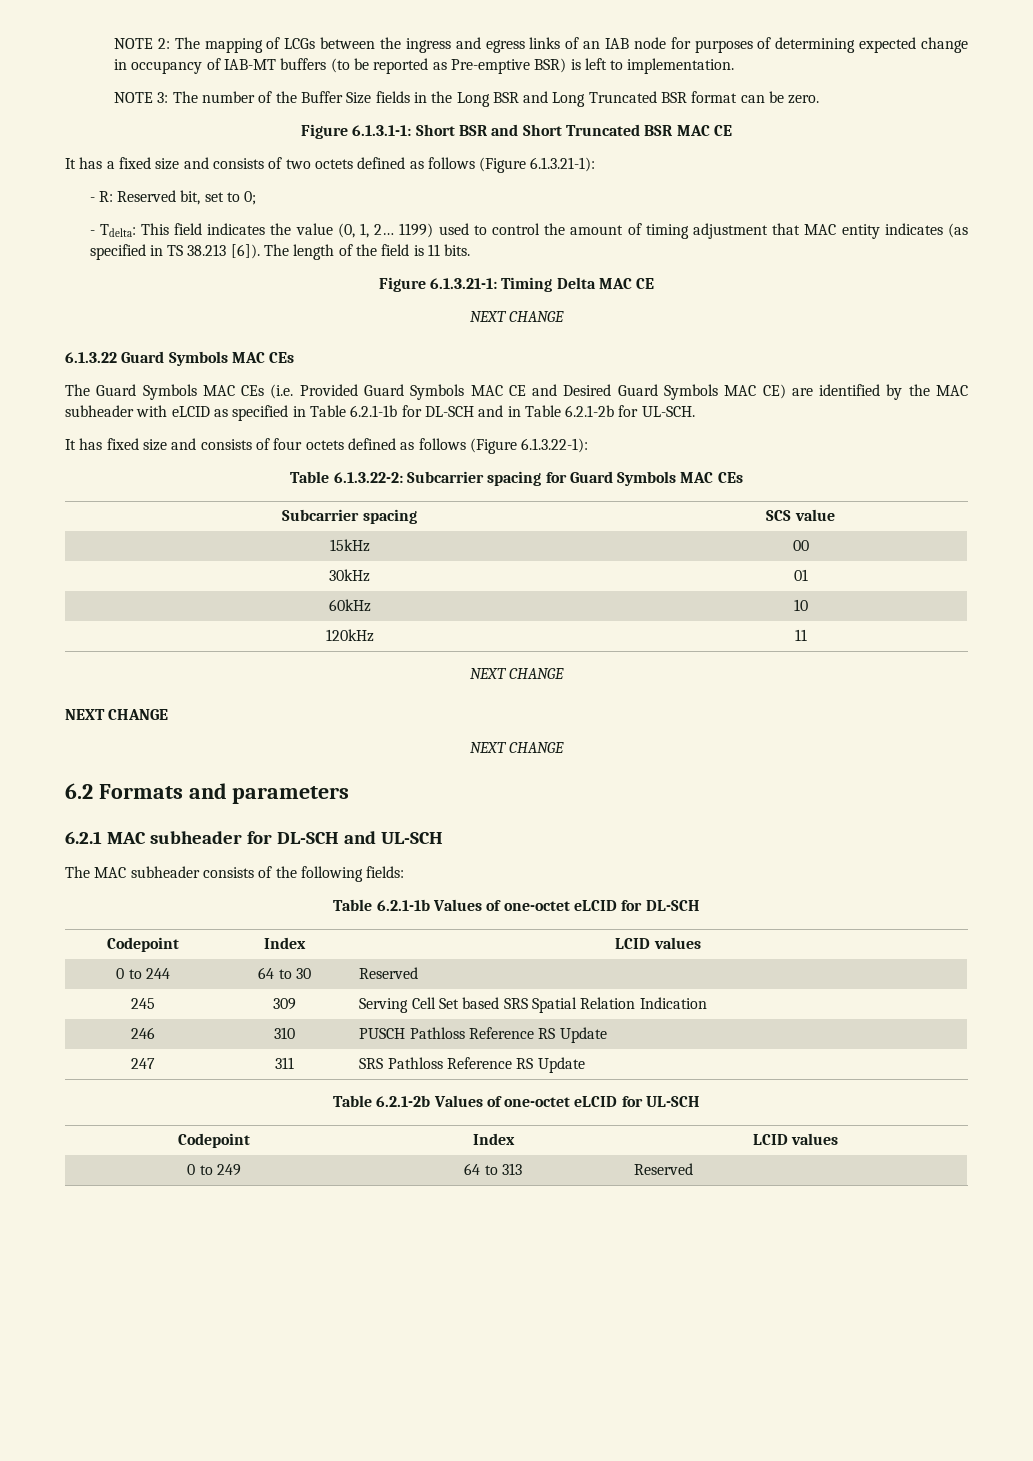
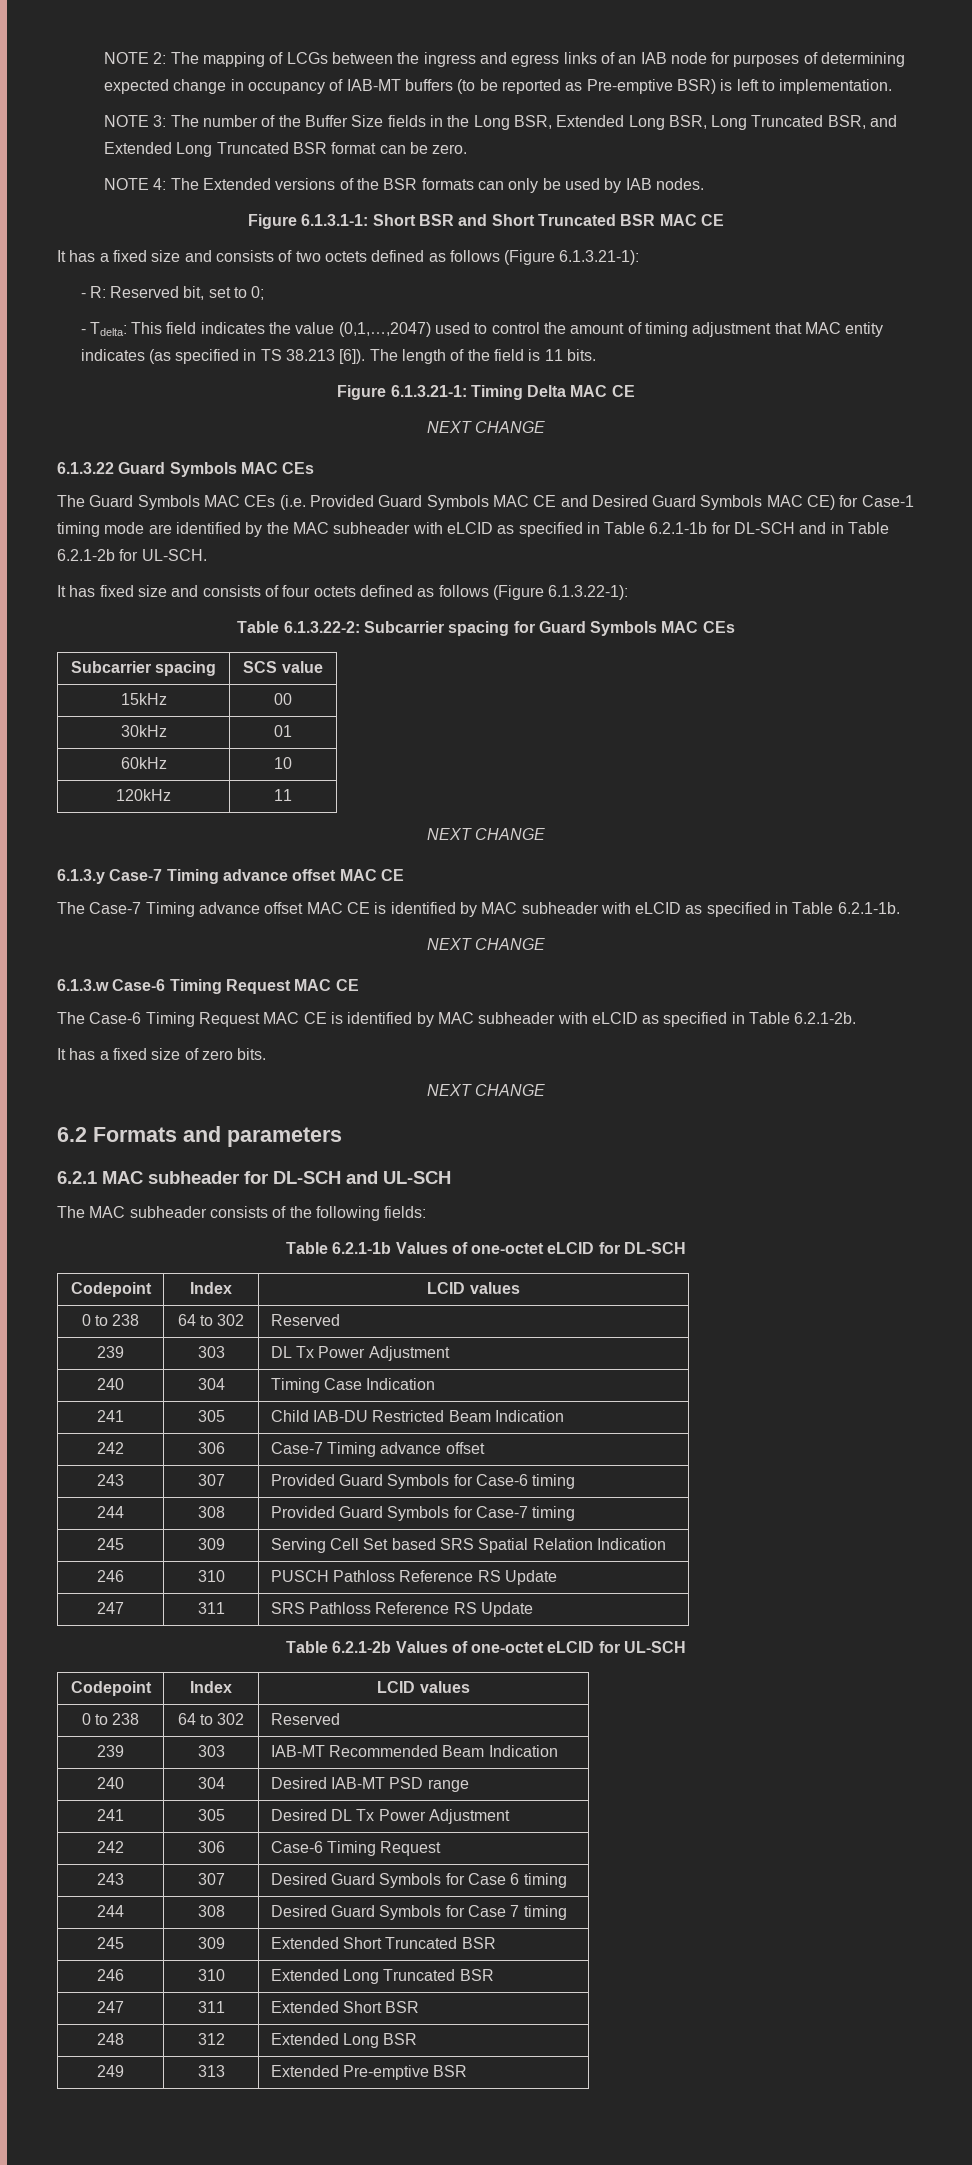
[492,91,549,103] BSR and -> [513,115,898,130] [104,142,173,154] BSR, Extended Long BSR, Long Truncated BSR, and Extended
(820, 99) none -> [104,178,704,193] // NOTE 4: The Extended versions of the BSR formats can only be used by IAB nodes.
[337,223,434,238] (0, 1, 2… 1199) -> [338,322,431,337] (0,1,…,2047)
(786, 391) none -> [839,495,914,507] [57,522,145,537] for Case-1 timing mode
[65,709,169,720] NEXT CHANGE -> [57,869,404,884] [57,902,900,917] [426,938,546,950] [57,979,359,994] [57,1012,857,1027] [57,1048,267,1060] 6.1.3.y Case-7 Timing advance offset MAC CE // The Case-7 Timing advance offset MAC CE is identified by MAC subheader with eLCID as specified in Table 6.2.1-1b. // NEXT CHANGE // 6.1.3.w Case-6 Timing Request MAC CE // The Case-6 Timing Request MAC CE is identified by MAC subheader with eLCID as specified in Table 6.2.1-2b. // It has a fixed size of zero bits.
[145,968,170,979] [258,967,311,979] [359,967,419,979] 244 | 64 to 30 | Reserved -> [112,1314,140,1326] [177,1314,245,1326] [270,1314,340,1326] [97,1346,124,1358] [197,1346,225,1358] [270,1346,450,1361] [97,1378,124,1390] [197,1378,225,1390] [270,1378,436,1393] [97,1410,124,1422] [197,1410,225,1422] [270,1410,564,1422] [97,1442,124,1454] [197,1442,225,1454] [270,1442,485,1457] [97,1474,124,1486] [197,1474,225,1486] [270,1474,576,1489] [97,1506,124,1518] [197,1506,225,1518] [270,1506,576,1521] 238 | 64 to 302 | Reserved // 239 | 303 | DL Tx Power Adjustment // 240 | 304 | Timing Case Indication // 241 | 305 | Child IAB-DU Restricted Beam Indication // 242 | 306 | Case-7 Timing advance offset // 243 | 307 | Provided Guard Symbols for Case-6 timing // 244 | 308 | Provided Guard Symbols for Case-7 timing
[216,1164,241,1176] [464,1163,522,1175] [634,1163,694,1175] 249 | 64 to 313 | Reserved -> [112,1713,140,1725] [177,1713,245,1725] [270,1713,340,1725] [97,1745,124,1757] [197,1745,225,1757] [270,1745,558,1757] [97,1777,124,1789] [197,1777,225,1789] [270,1777,469,1792] [97,1809,124,1821] [197,1809,225,1821] [270,1809,510,1824] [97,1841,124,1853] [197,1841,225,1853] [270,1841,442,1856] [97,1873,124,1885] [197,1873,225,1885] [270,1873,567,1888] [97,1905,124,1917] [197,1905,225,1917] [270,1905,567,1920] [97,1937,124,1949] [197,1937,225,1949] [270,1937,496,1949] [97,1969,124,1981] [197,1969,225,1981] [270,1969,494,1984] [97,2001,124,2013] [197,2001,225,2013] [270,2001,420,2013] [97,2033,124,2045] [197,2033,225,2045] [270,2033,418,2048] [97,2065,124,2077] [197,2065,225,2077] [270,2065,468,2080] 238 | 64 to 302 | Reserved // 239 | 303 | IAB-MT Recommended Beam Indication // 240 | 304 | Desired IAB-MT PSD range // 241 | 305 | Desired DL Tx Power Adjustment // 242 | 306 | Case-6 Timing Request // 243 | 307 | Desired Guard Symbols for Case 6 timing // 244 | 308 | Desired Guard Symbols for Case 7 timing // 245 | 309 | Extended Short Truncated BSR // 246 | 310 | Extended Long Truncated BSR // 247 | 311 | Extended Short BSR // 248 | 312 | Extended Long BSR // 249 | 313 | Extended Pre-emptive BSR

